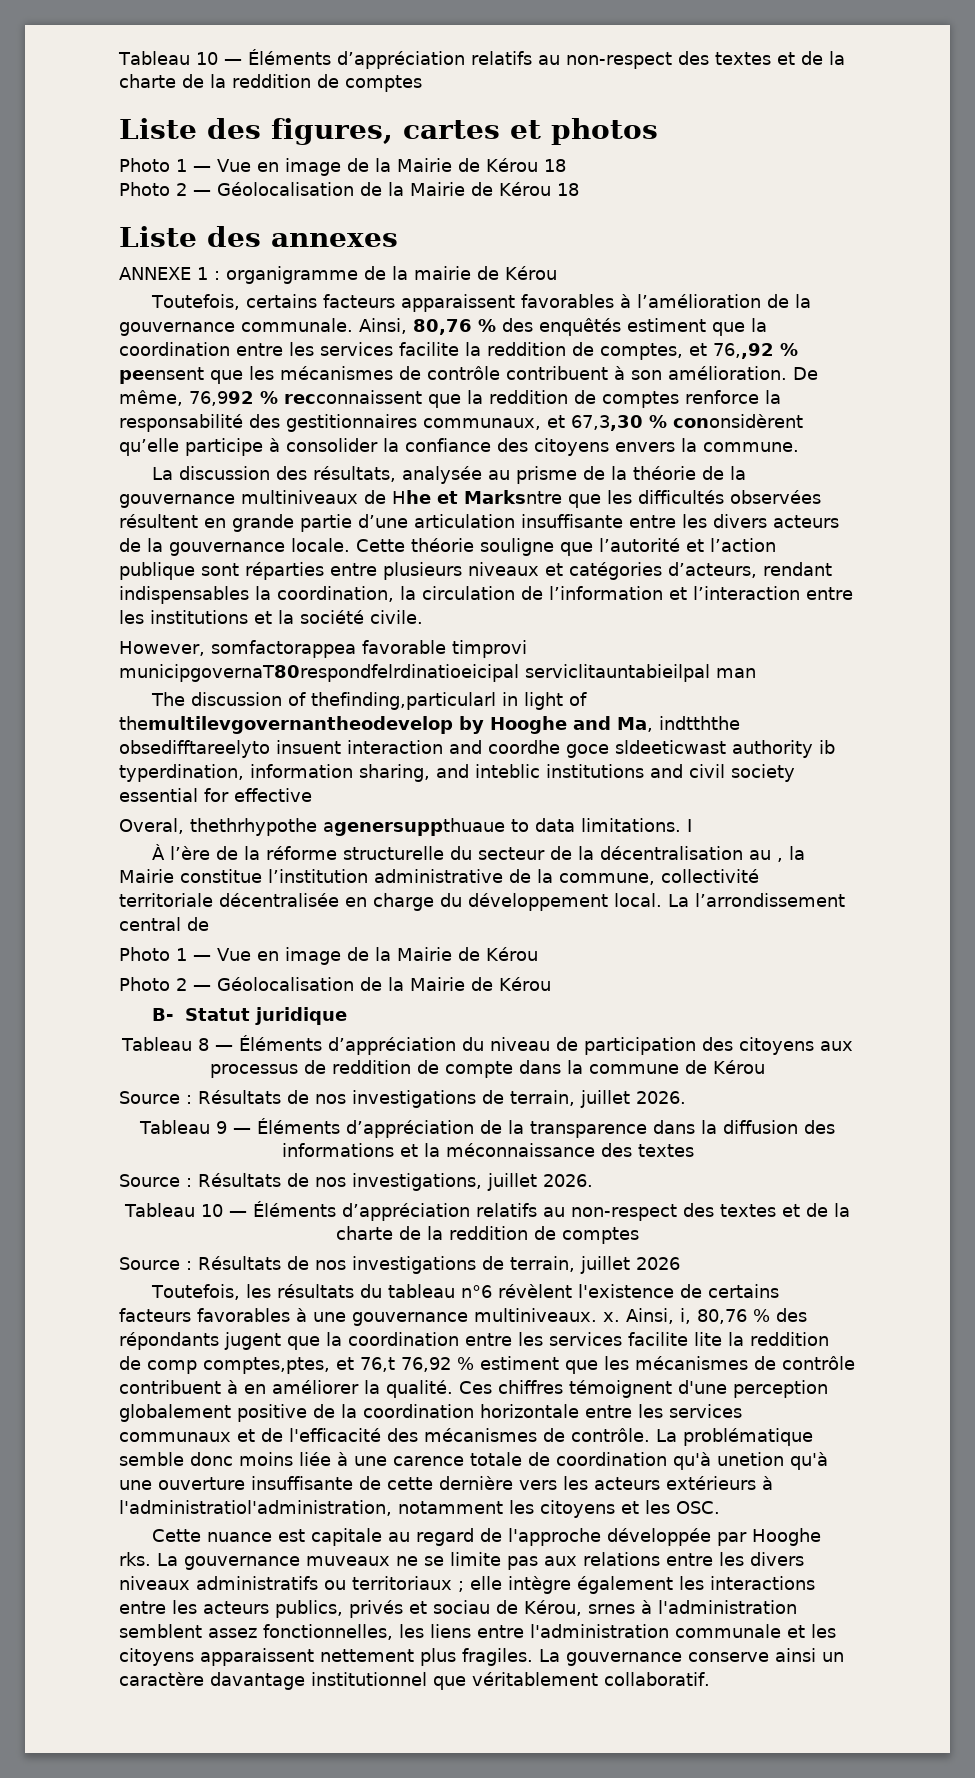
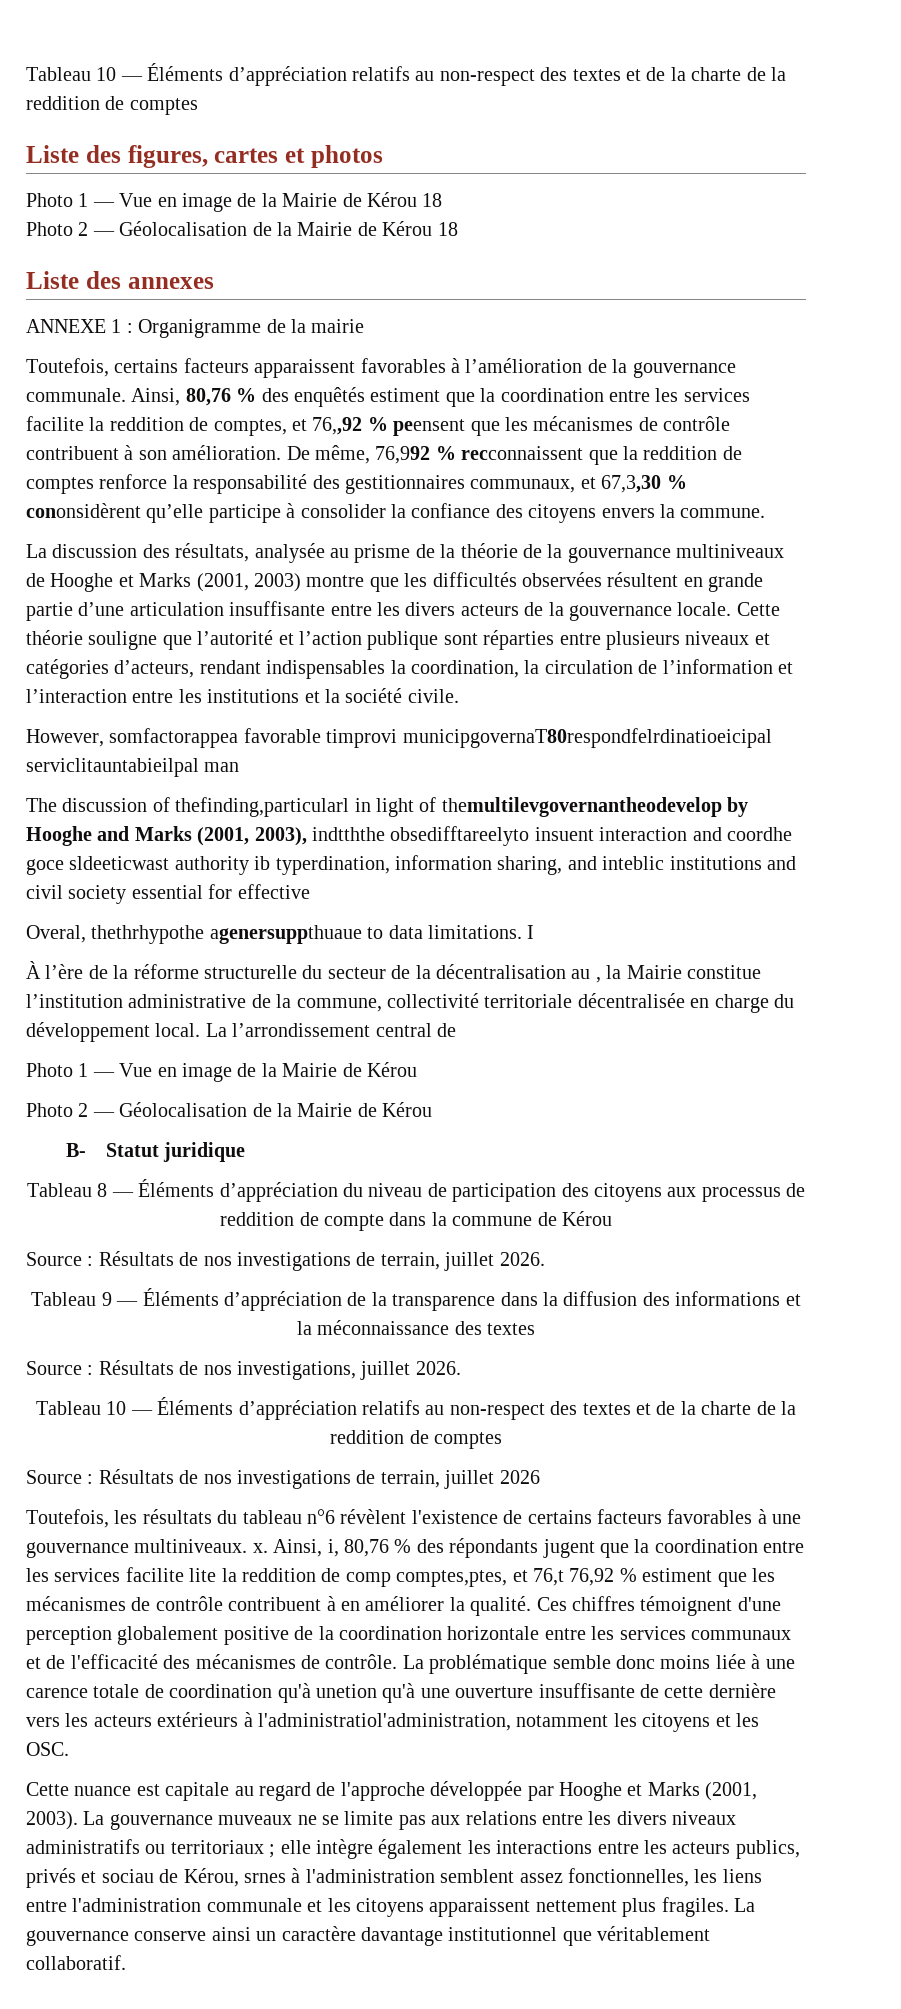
[226,266,358,284] organigramme -> [138,319,262,338] Organigramme
[477,266,557,280] de Kérou -> (365, 326) none
[392,490,562,504] Hhe et Marksntre -> [50,573,365,592] Hooghe et Marks (2001, 2003) montre
[617,717,653,732] Ma, -> [134,826,307,846] Marks (2001, 2003),
[119,1552,151,1566] rks. -> [627,1782,758,1801] [26,1811,78,1830] et Marks (2001, 2003).

